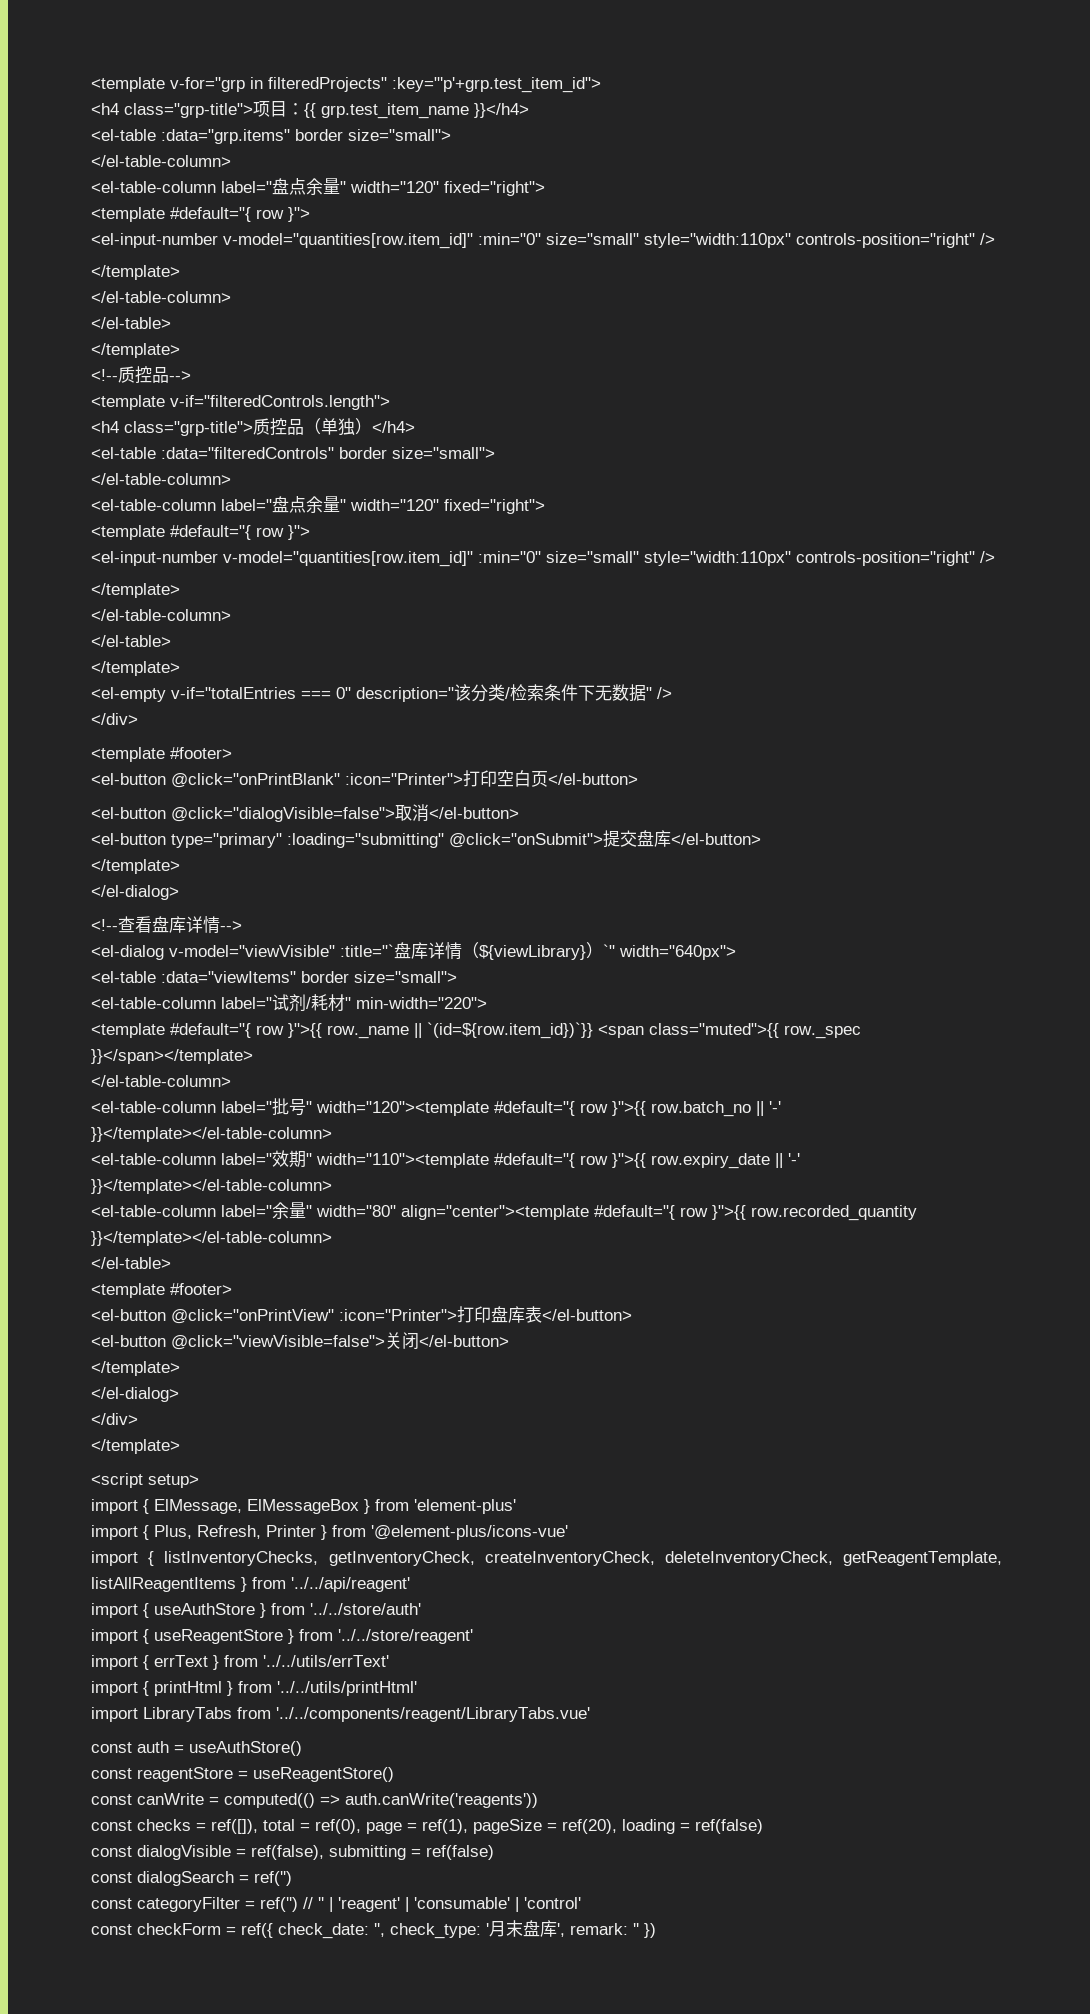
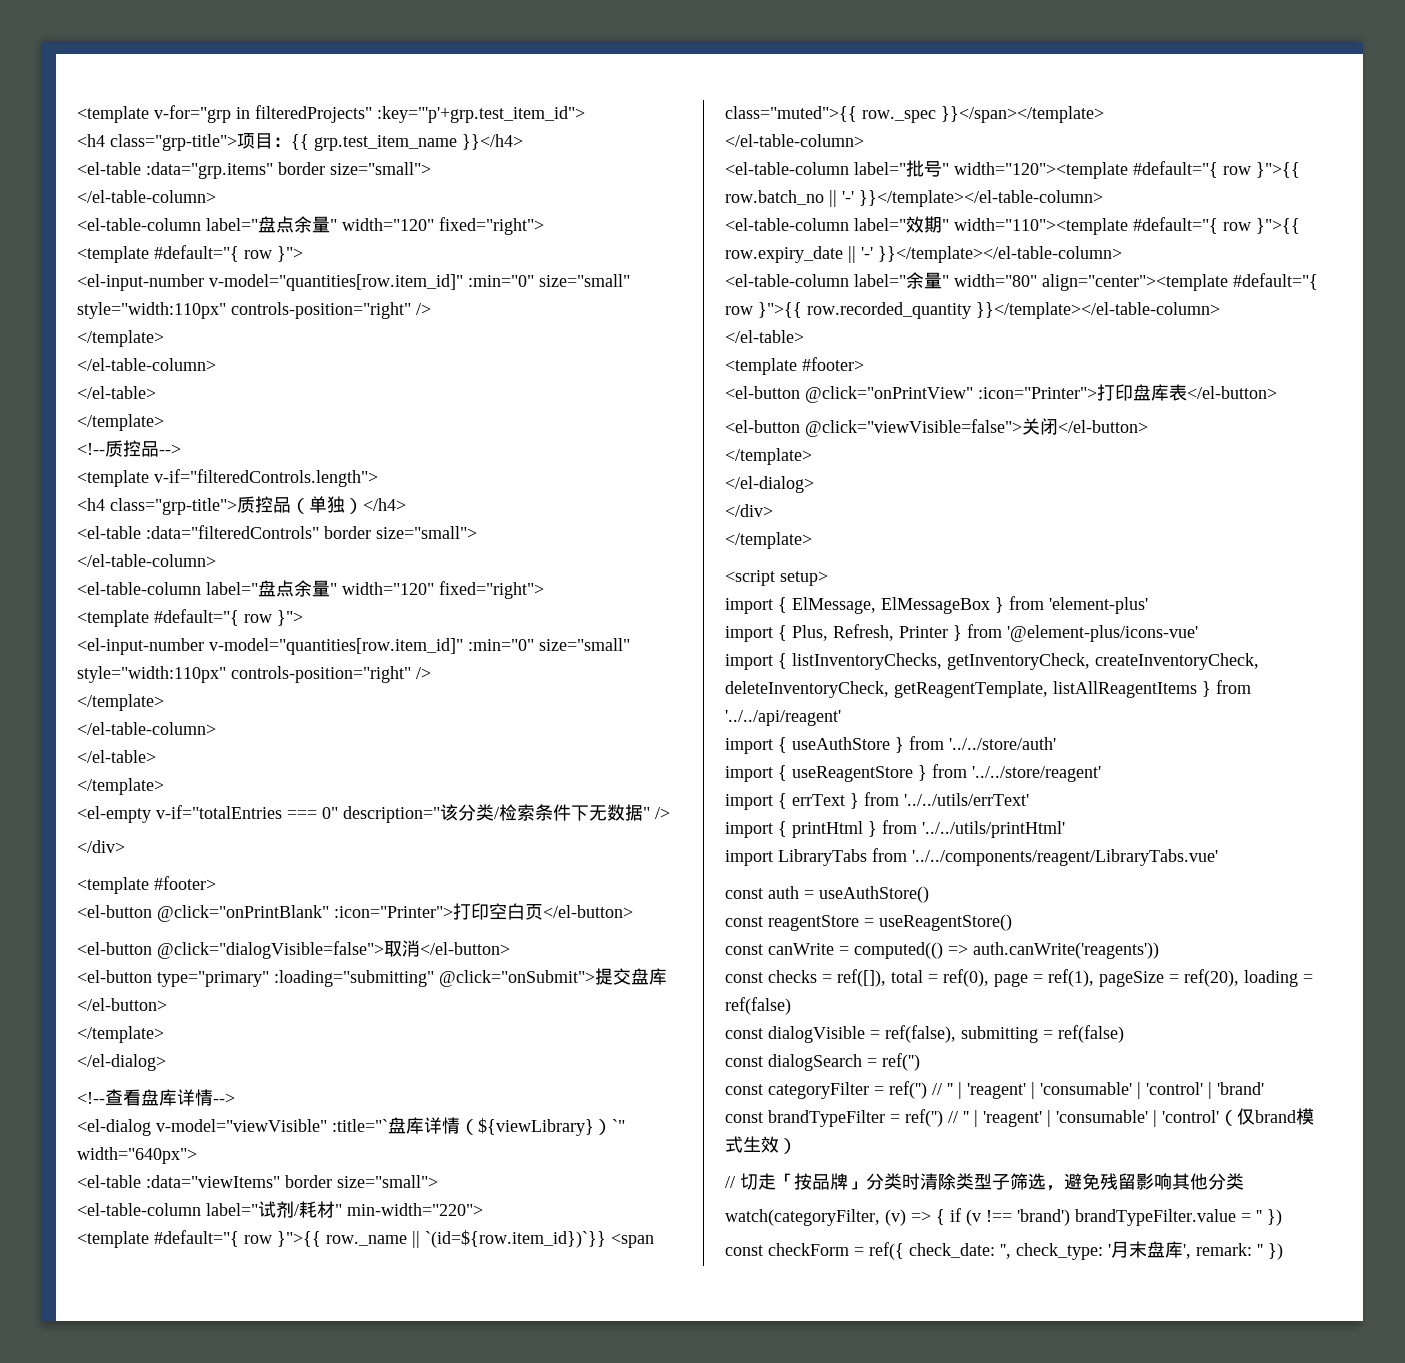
(581, 1903) none -> [1208,1082,1264,1099] [725,1108,1314,1127] [725,1136,797,1154] [725,1173,1244,1191] [725,1208,1282,1226] | 'brand' // const brandTypeFilter = ref('') // '' | 'reagent' | 'consumable' | 'control'（仅brand模式生效） // // 切走「按品牌」分类时清除类型子筛选，避免残留影响其他分类 // watch(categoryFilter, (v) => { if (v !== 'brand') brandTypeFilter.value = '' })

